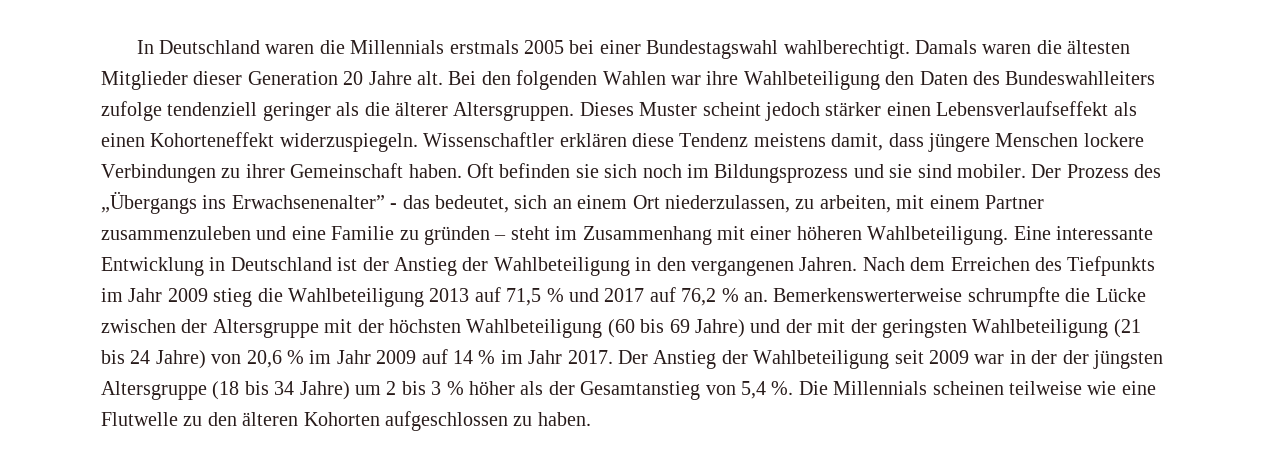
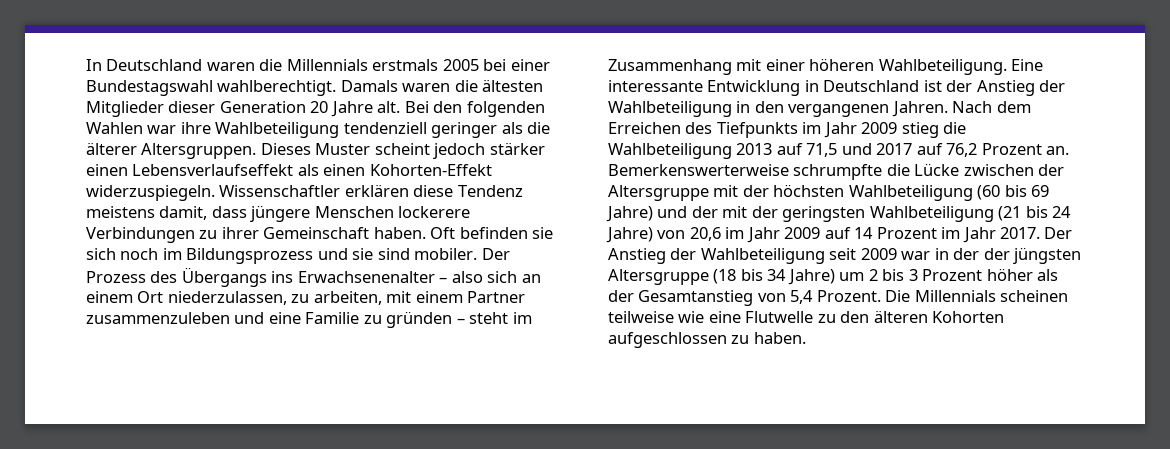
[885,71,1156,85] [101,101,162,121] den Daten des Bundeswahlleiters zufolge -> (340, 130) none
[150,132,275,147] Kohorteneffekt -> [369,164,492,176] Kohorten-Effekt
[1083,133,1144,147] lockere -> [398,206,471,218] lockerere
[101,191,509,214] „Übergangs ins Erwachsenenalter” - das bedeutet, -> [181,267,483,287] Übergangs ins Erwachsenenalter – also
[546,288,564,302] % -> (838, 150) none
[721,288,739,302] % -> [981,143,1042,155] Prozent
[287,350,304,364] % -> (721, 234) none
[478,350,496,364] % -> [876,227,937,239] Prozent
[446,381,464,395] % -> [922,269,983,281] Prozent
[771,381,794,395] %. -> [816,290,881,302] Prozent.

